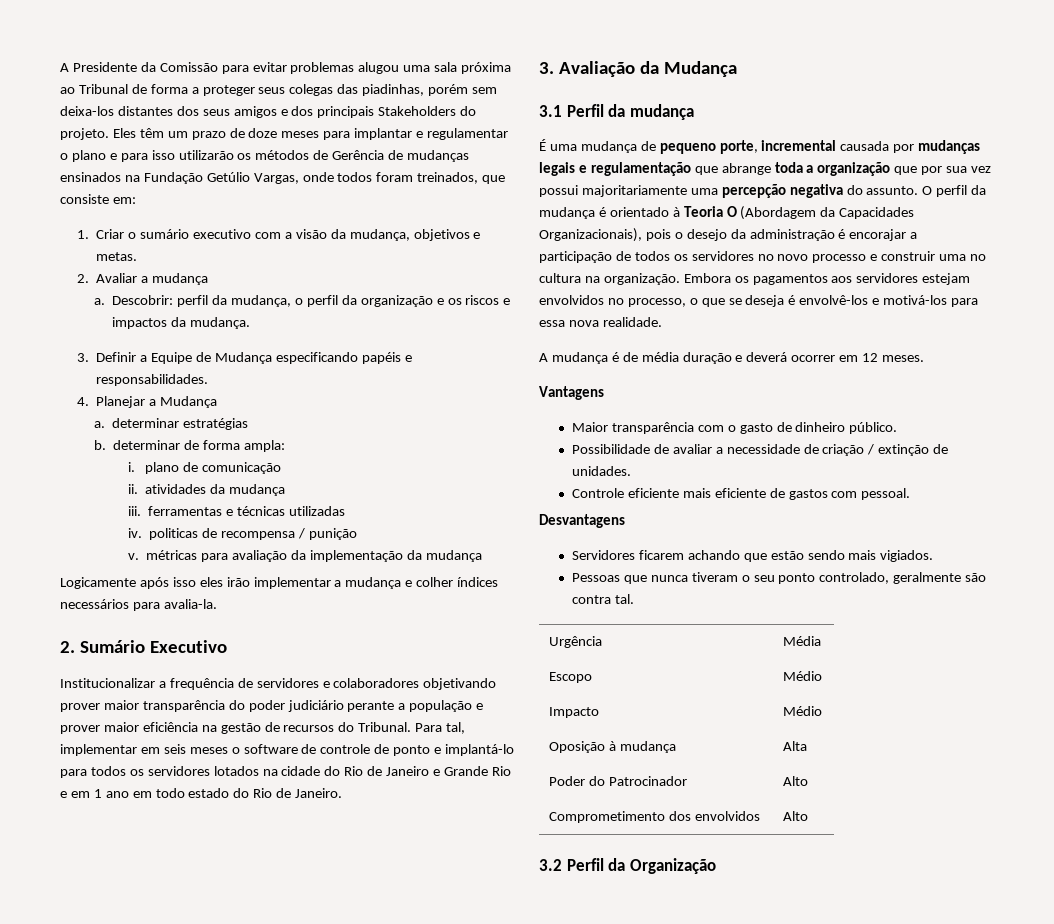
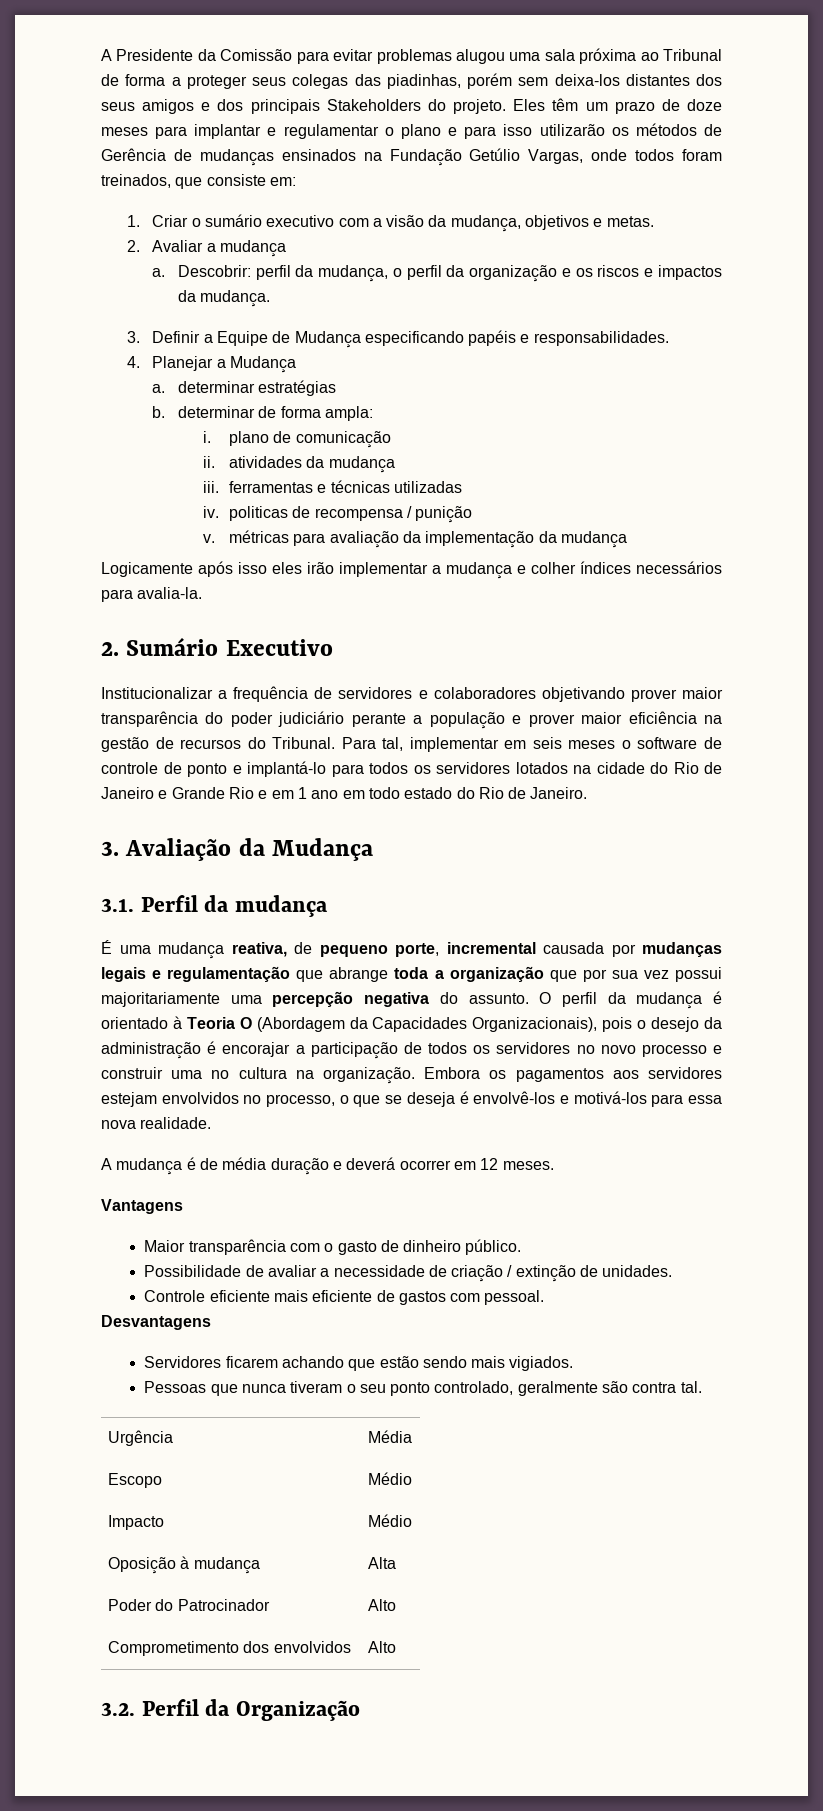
[539,105,562,117] 3.1 -> [101,898,134,912] 3.1.
(637, 147) none -> [231,942,287,957] reativa,
[539,859,562,871] 3.2 -> [101,1702,135,1716] 3.2.

